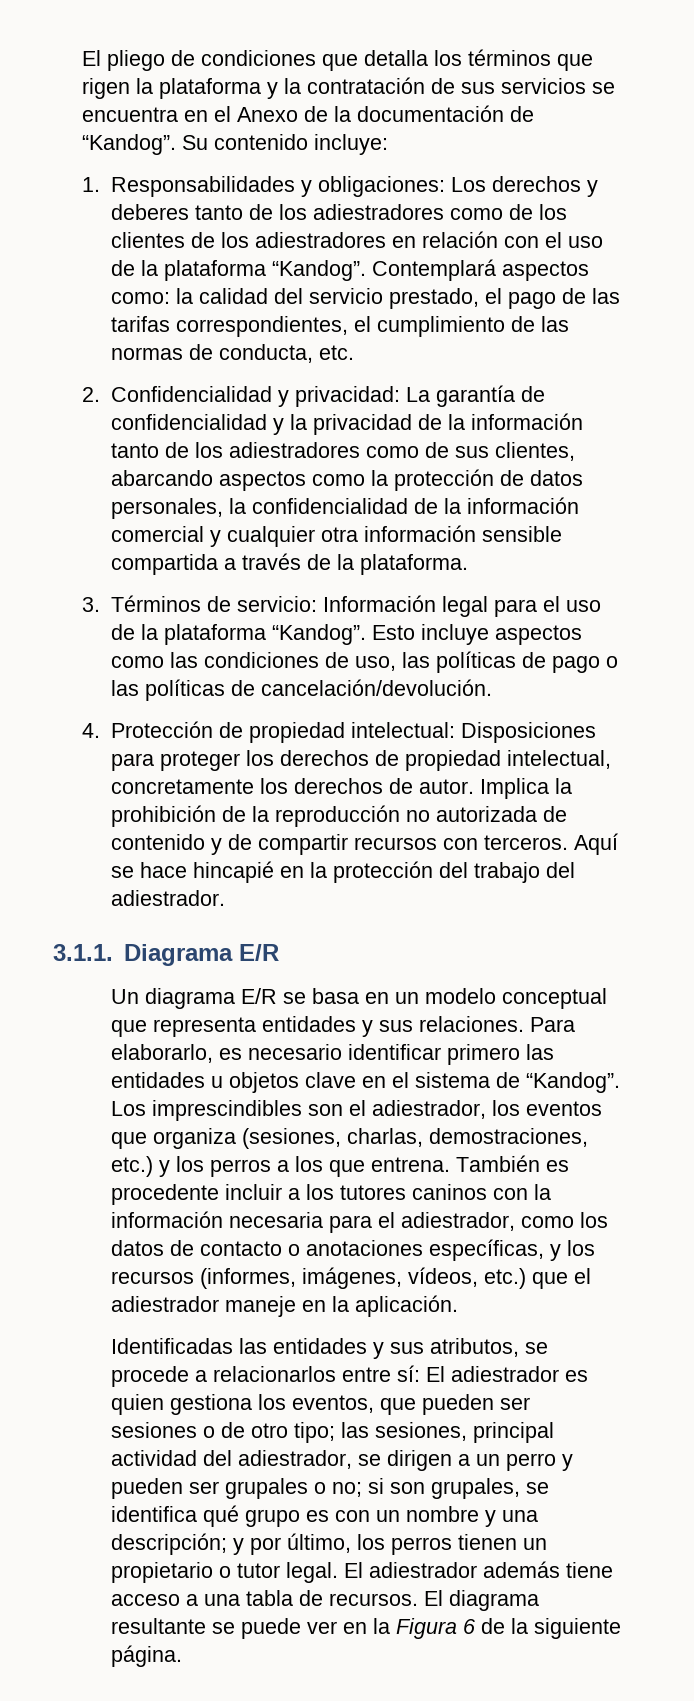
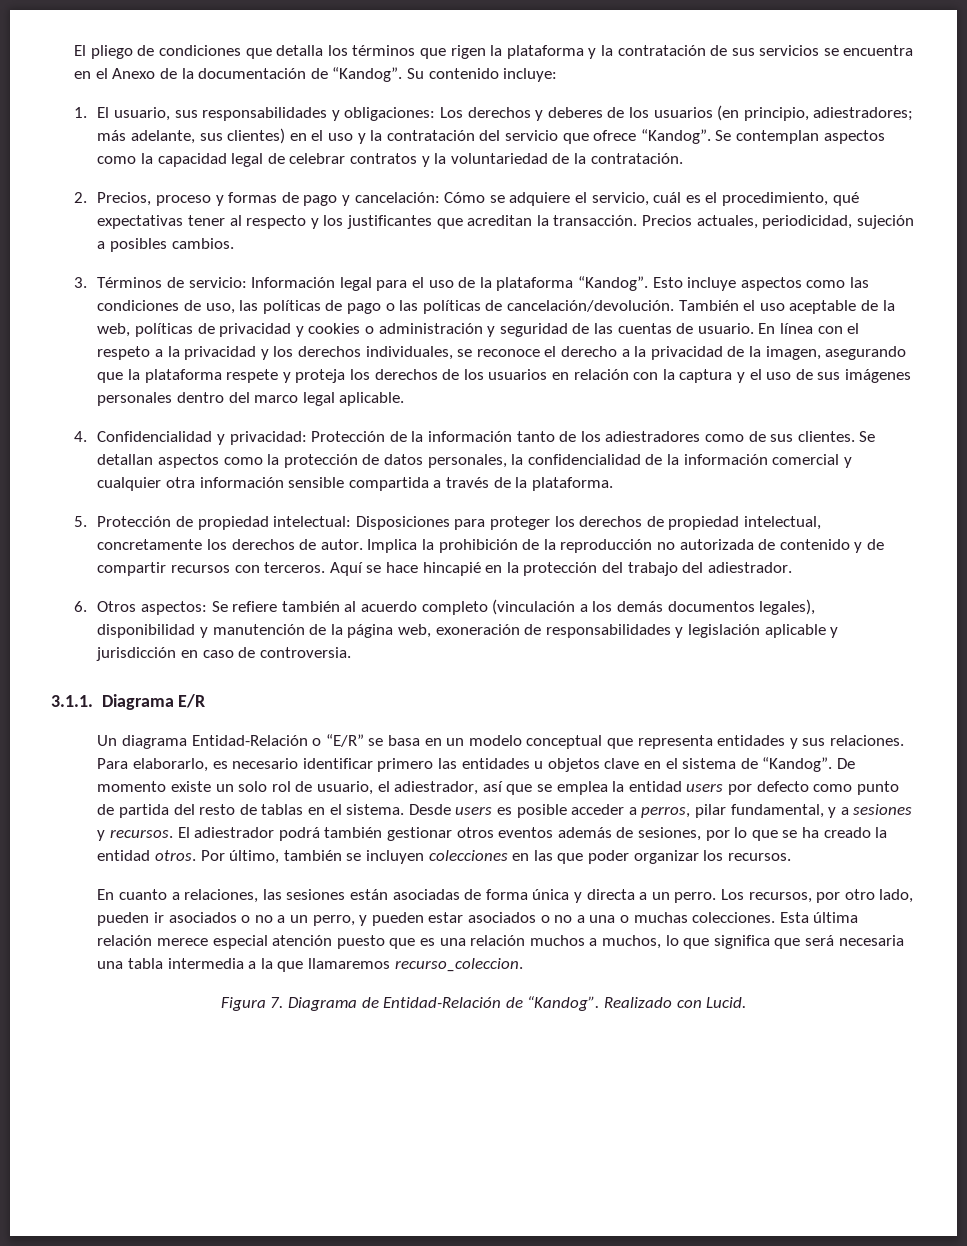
[111,176,296,197] Responsabilidades -> [97,107,328,121] El usuario, sus responsabilidades
[195,204,568,220] [111,231,604,248] [111,259,590,281] [111,288,621,309] [111,316,570,337] [111,344,355,363] [82,385,546,407] [111,413,584,435] [111,442,576,461] [111,469,584,491] [111,497,580,519] [111,525,563,547] [111,553,469,575] tanto de los adiestradores como de los clientes de los adiestradores en relación con el uso de la plataforma “Kandog”. Contemplará aspectos como: la calidad del servicio prestado, el pago de las tarifas correspondientes, el cumplimiento de las normas de conducta, etc. // 2. Confidencialidad y privacidad: La garantía de confidencialidad y la privacidad de la información tanto de los adiestradores como de sus clientes, abarcando aspectos como la protección de datos personales, la confidencialidad de la información comercial y cualquier otra información sensible compartida a través de la plataforma. -> [607,105,914,121] [97,128,885,144] [97,153,683,167] [74,192,859,206] [97,215,914,229] [97,238,234,252] de los usuarios (en principio, adiestradores; más adelante, sus clientes) en el uso y la contratación del servicio que ofrece “Kandog”. Se contemplan aspectos como la capacidad legal de celebrar contratos y la voluntariedad de la contratación. // 2. Precios, proceso y formas de pago y cancelación: Cómo se adquiere el servicio, cuál es el procedimiento, qué expectativas tener al respecto y los justificantes que acreditan la transacción. Precios actuales, periodicidad, sujeción a posibles cambios.
[82,723,101,738] // 4. -> [678,300,895,314] [97,323,860,337] [97,346,907,360] [97,369,911,383] [97,392,405,406] [74,431,876,445] [97,454,852,468] [97,477,613,491] [74,516,88,527] También el uso aceptable de la web, políticas de privacidad y cookies o administración y seguridad de las cuentas de usuario. En línea con el respeto a la privacidad y los derechos individuales, se reconoce el derecho a la privacidad de la imagen, asegurando que la plataforma respete y proteja los derechos de los usuarios en relación con la captura y el uso de sus imágenes personales dentro del marco legal aplicable. // 4. Confidencialidad y privacidad: Protección de la información tanto de los adiestradores como de sus clientes. Se detallan aspectos como la protección de datos personales, la confidencialidad de la información comercial y cualquier otra información sensible compartida a través de la plataforma. // 5.
(226, 898) none -> [74,599,816,615] [97,624,839,638] [96,647,351,661] // 6. Otros aspectos: Se refiere también al acuerdo completo (vinculación a los demás documentos legales), disponibilidad y manutención de la página web, exoneración de responsabilidades y legislación aplicable y jurisdicción en caso de controversia.
[241,988,278,1004] E/R -> [191,734,364,747] Entidad-Relación o “E/R”
[111,1100,603,1121] [111,1128,589,1149] [111,1155,570,1177] [111,1184,552,1205] [111,1211,609,1233] [111,1239,596,1261] [111,1267,592,1289] [111,1295,459,1317] [111,1338,549,1359] [111,1365,589,1387] [111,1394,531,1415] [111,1422,555,1443] [111,1450,574,1471] [111,1478,550,1499] [111,1505,539,1527] [111,1533,548,1555] [111,1561,614,1583] [111,1590,540,1611] [111,1618,622,1639] [111,1645,183,1667] Los imprescindibles son el adiestrador, los eventos que organiza (sesiones, charlas, demostraciones, etc.) y los perros a los que entrena. También es procedente incluir a los tutores caninos con la información necesaria para el adiestrador, como los datos de contacto o anotaciones específicas, y los recursos (informes, imágenes, vídeos, etc.) que el adiestrador maneje en la aplicación. // Identificadas las entidades y sus atributos, se procede a relacionarlos entre sí: El adiestrador es quien gestiona los eventos, que pueden ser sesiones o de otro tipo; las sesiones, principal actividad del adiestrador, se dirigen a un perro y pueden ser grupales o no; si son grupales, se identifica qué grupo es con un nombre y una descripción; y por último, los perros tienen un propietario o tutor legal. El adiestrador además tiene acceso a una tabla de recursos. El diagrama resultante se puede ver en la Figura 6 de la siguiente página. -> [836,758,855,769] [97,781,899,795] [97,804,913,818] [97,827,888,841] [97,850,791,864] [97,889,914,903] [97,912,859,926] [97,935,904,949] [97,958,523,972] [220,996,747,1011] De momento existe un solo rol de usuario, el adiestrador, así que se emplea la entidad users por defecto como punto de partida del resto de tablas en el sistema. Desde users es posible acceder a perros, pilar fundamental, y a sesiones y recursos. El adiestrador podrá también gestionar otros eventos además de sesiones, por lo que se ha creado la entidad otros. Por último, también se incluyen colecciones en las que poder organizar los recursos. // En cuanto a relaciones, las sesiones están asociadas de forma única y directa a un perro. Los recursos, por otro lado, pueden ir asociados o no a un perro, y pueden estar asociados o no a una o muchas colecciones. Esta última relación merece especial atención puesto que es una relación muchos a muchos, lo que significa que será necesaria una tabla intermedia a la que llamaremos recurso_coleccion. // Figura 7. Diagrama de Entidad-Relación de “Kandog”. Realizado con Lucid.

